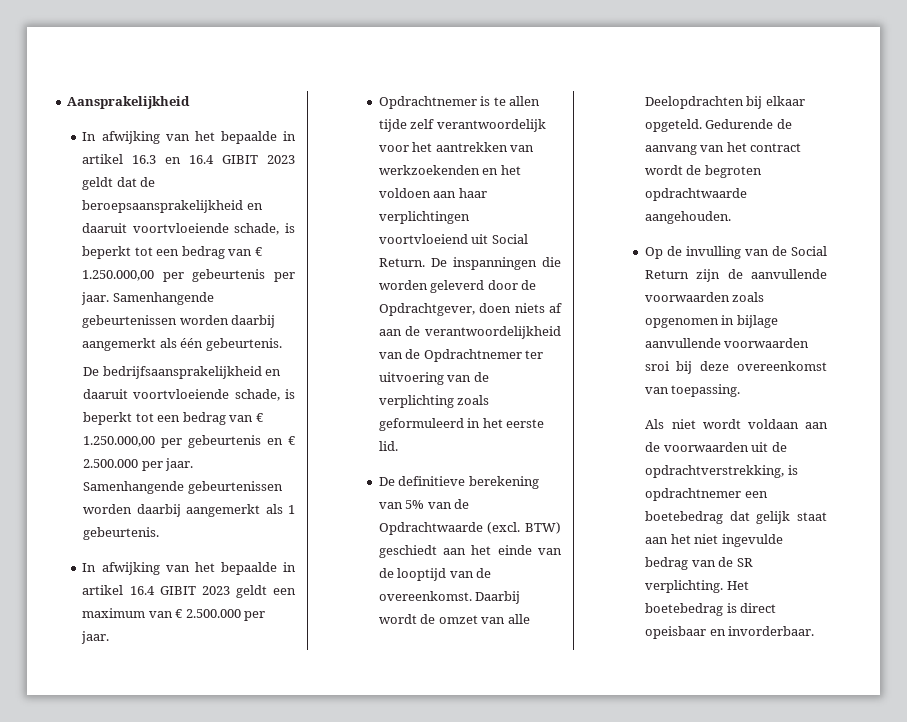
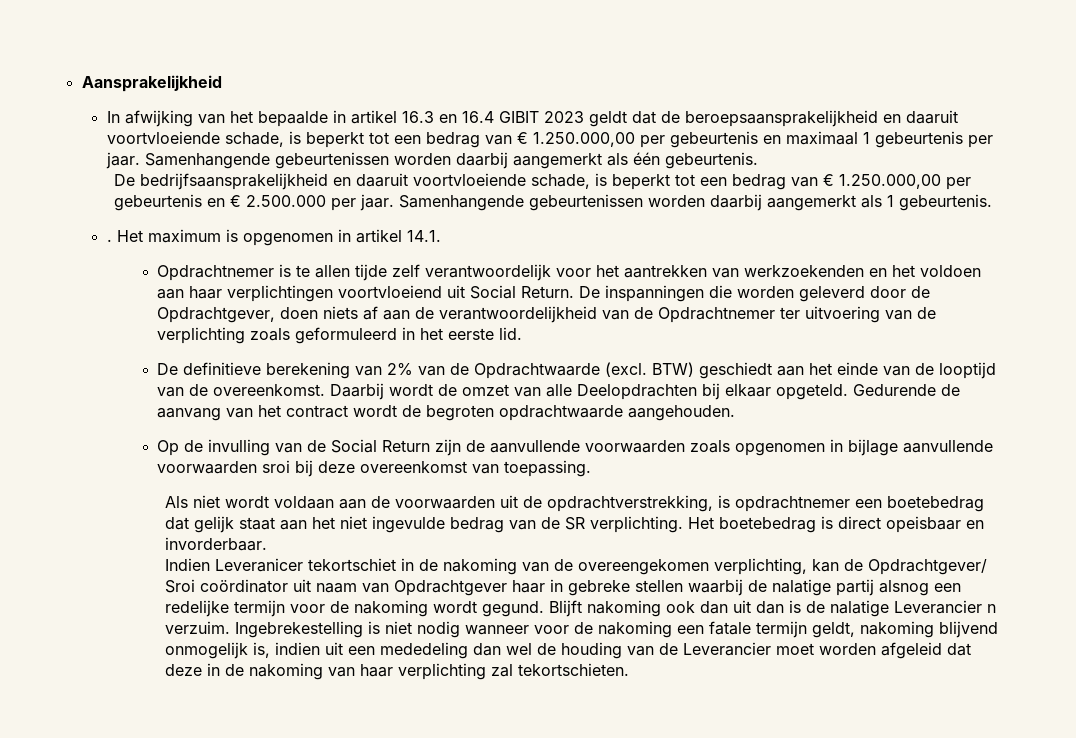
(266, 275) none -> [762,131,963,148] en maximaal 1 gebeurtenis
[82,562,296,575] [82,585,296,598] [82,608,266,621] [81,631,110,644] In afwijking van het bepaalde in artikel 16.4 GIBIT 2023 geldt een maximum van € 2.500.000 per jaar. -> [106,229,441,246] . Het maximum is opgenomen in artikel 14.1.
[405,500,425,509] 5% -> [387,363,414,376] 2%
(815, 631) none -> [164,558,987,575] [164,579,961,596] [164,600,996,617] [164,621,998,638] [164,642,971,659] [164,663,629,680] // Indien Leveranicer tekortschiet in de nakoming van de overeengekomen verplichting, kan de Opdrachtgever/ Sroi coördinator uit naam van Opdrachtgever haar in gebreke stellen waarbij de nalatige partij alsnog een redelijke termijn voor de nakoming wordt gegund. Blijft nakoming ook dan uit dan is de nalatige Leverancier n verzuim. Ingebrekestelling is niet nodig wanneer voor de nakoming een fatale termijn geldt, nakoming blijvend onmogelijk is, indien uit een mededeling dan wel de houding van de Leverancier moet worden afgeleid dat deze in de nakoming van haar verplichting zal tekortschieten.

